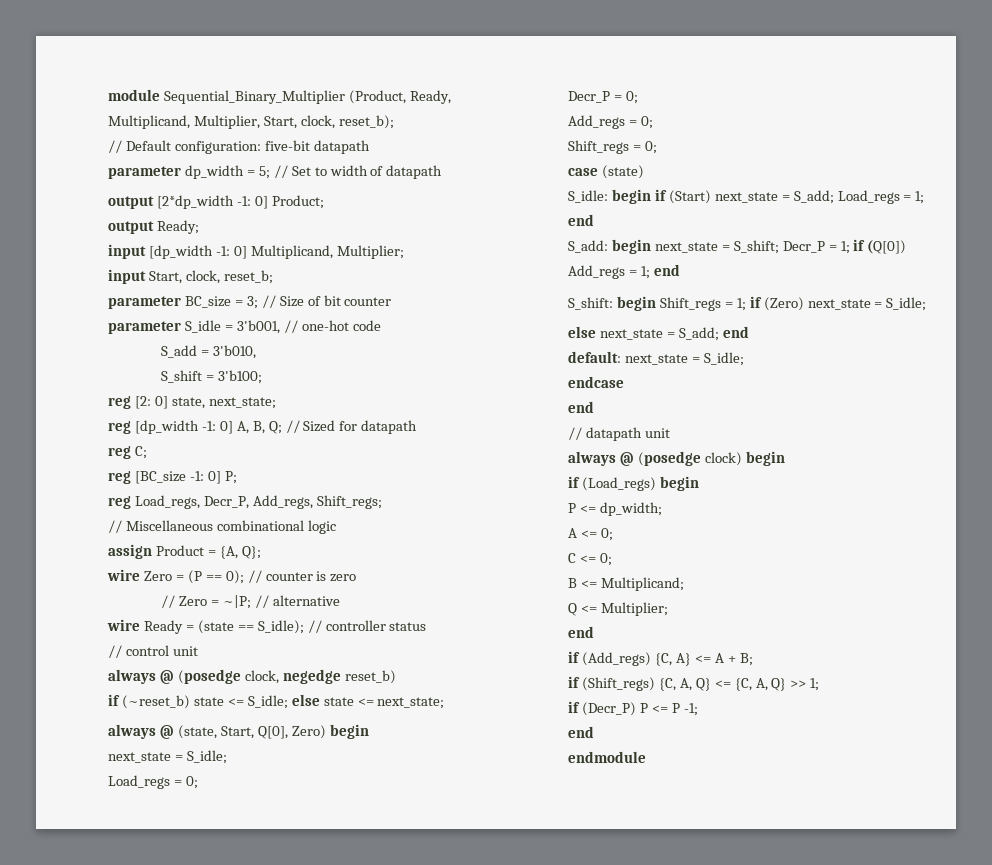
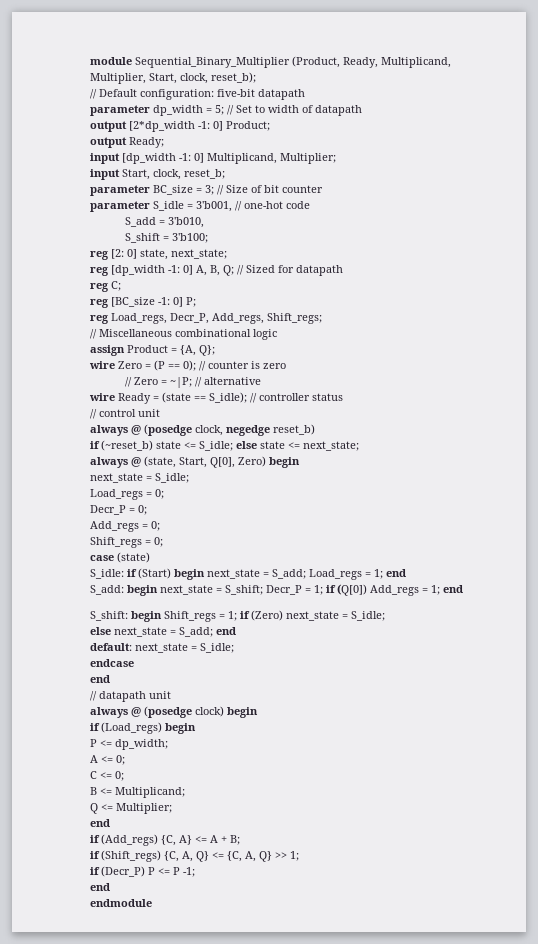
[612,189,652,204] begin -> (124, 574) none
(711, 197) none -> [173,569,205,580] begin

